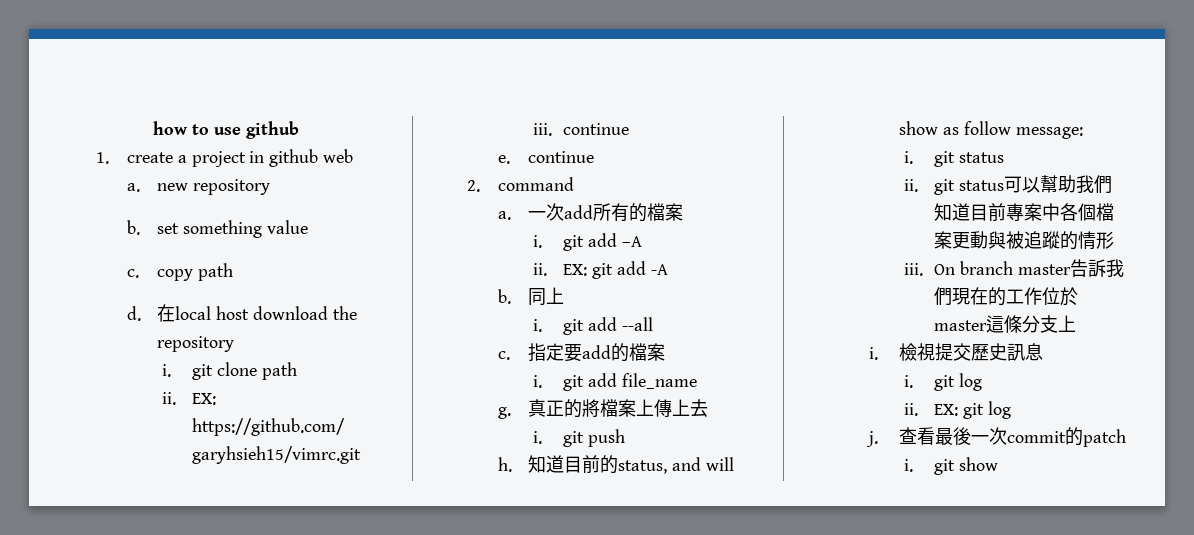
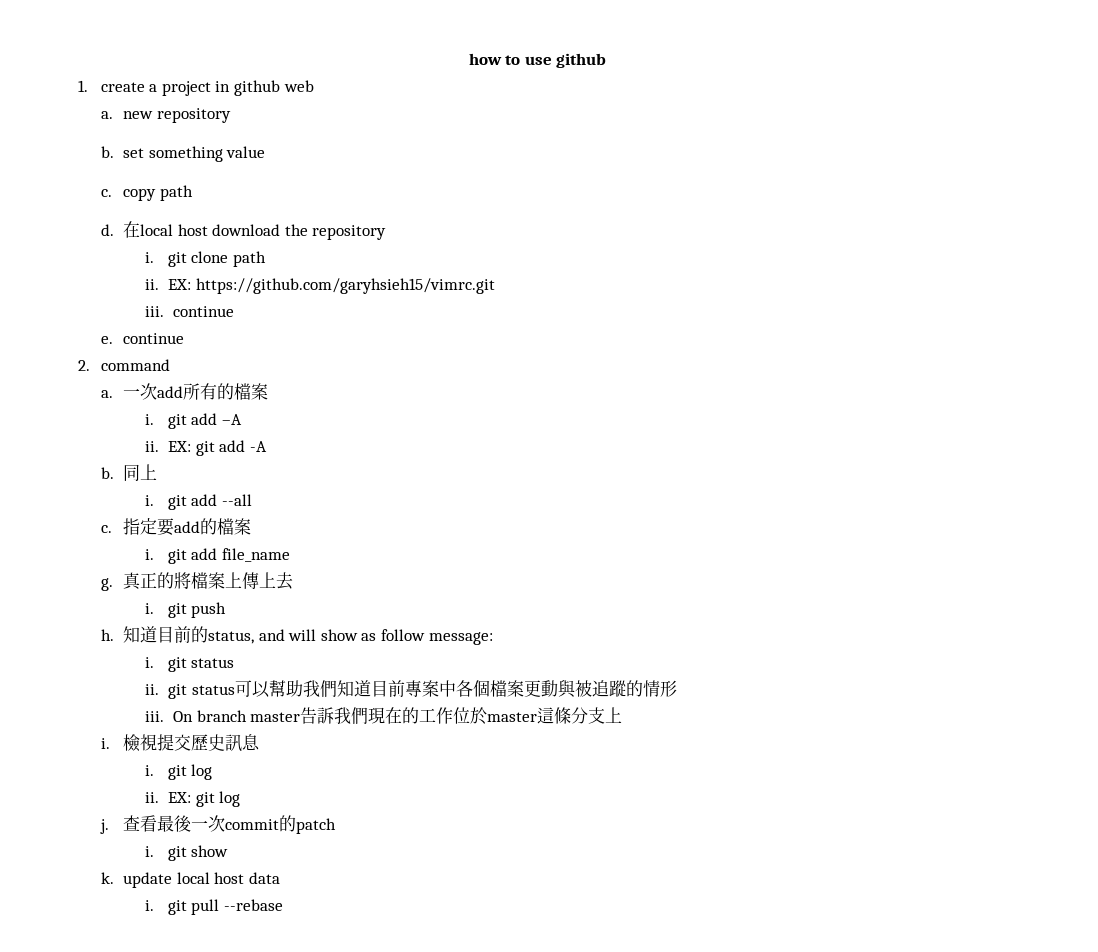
(999, 464) none -> [100,872,280,888] [145,899,283,915] // k. update local host data // i. git pull --rebase

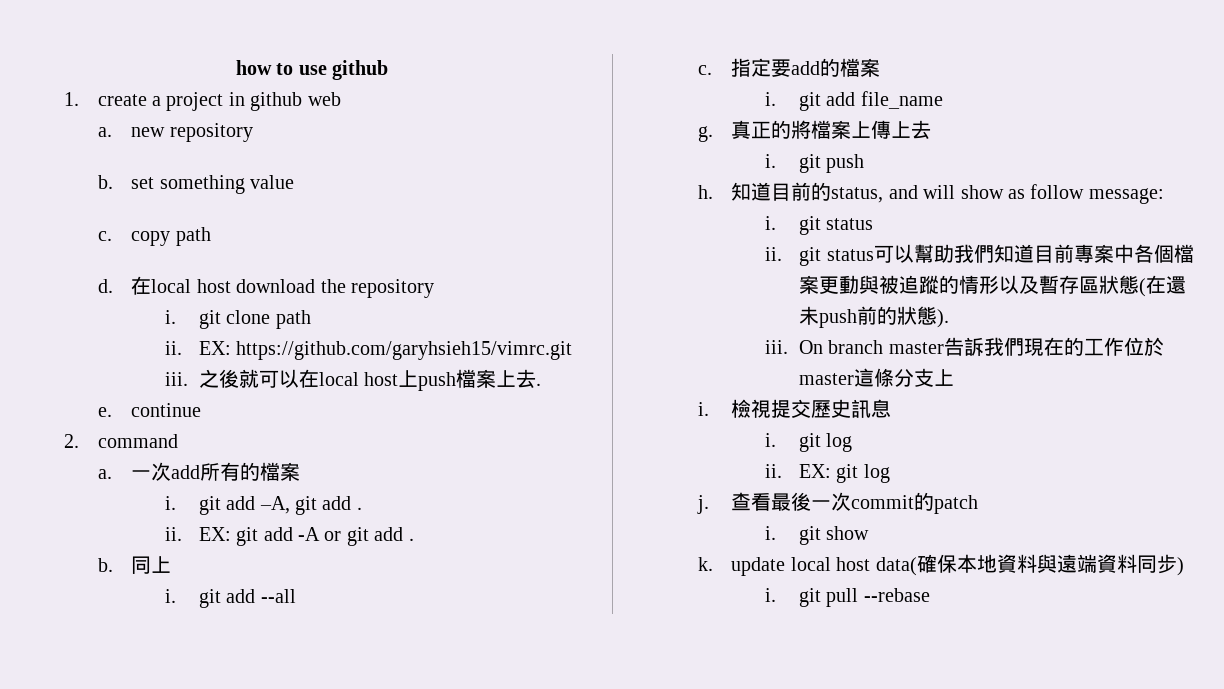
[172,306,234,317] continue -> [198,369,542,391] 之後就可以在local host上push檔案上去.
[221,414,242,425] –A -> [259,496,362,515] –A, git add .
(267, 446) none -> [324,527,414,546] or git add .
(677, 688) none -> [998,275,1186,297] [798,306,949,328] 以及暫存區狀態(在還未push前的狀態).
[248,872,280,884] data -> [875,554,1184,576] data(確保本地資料與遠端資料同步)

